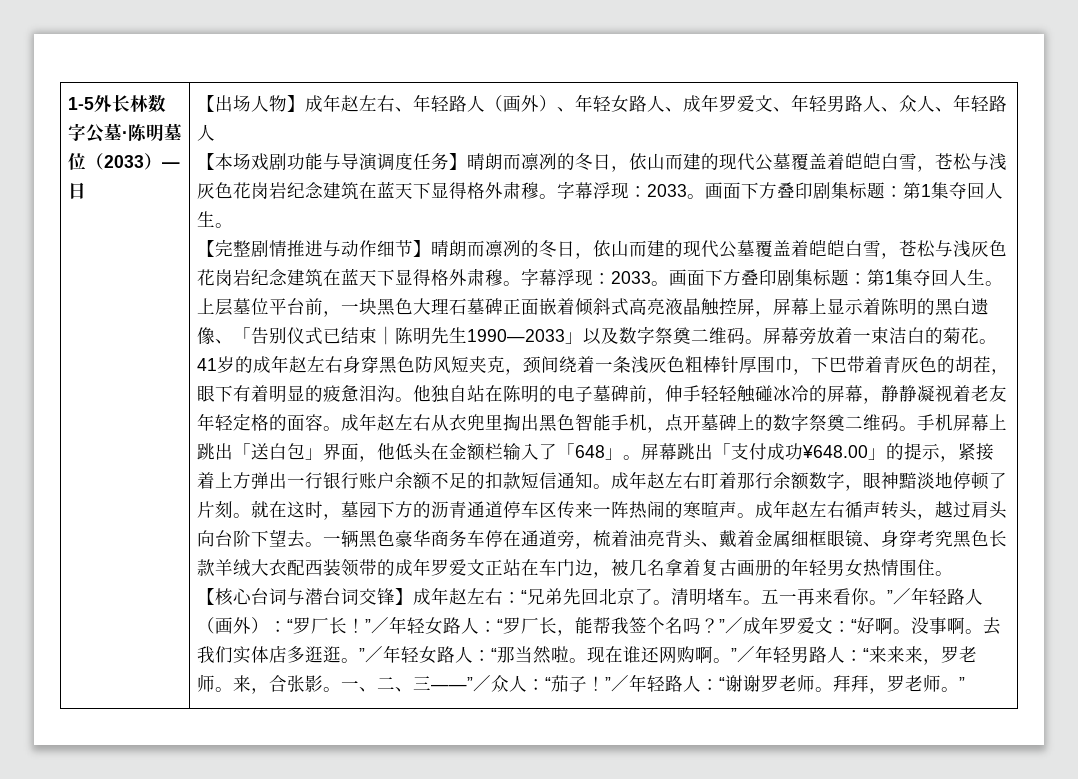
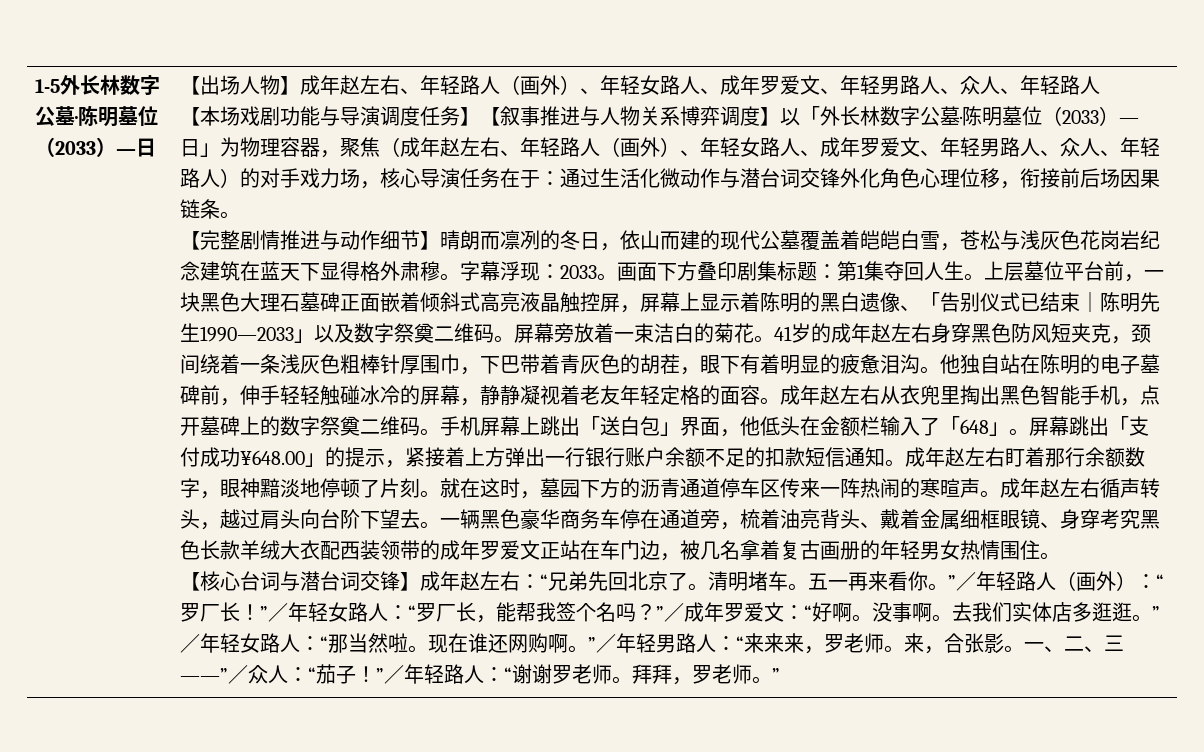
[466,152,1007,172] [196,181,1003,200] [196,211,215,227] 晴朗而凛冽的冬日，依山而建的现代公墓覆盖着皑皑白雪，苍松与浅灰色花岗岩纪念建筑在蓝天下显得格外肃穆。字幕浮现：2033。画面下方叠印剧集标题：第1集夺回人生 -> [480,106,1140,126] [180,137,1161,158] [180,168,1161,189] [180,199,221,219] 【叙事推进与人物关系博弈调度】以「外长林数字公墓·陈明墓位（2033）—日」为物理容器，聚焦（成年赵左右、年轻路人（画外）、年轻女路人、成年罗爱文、年轻男路人、众人、年轻路人）的对手戏力场，核心导演任务在于：通过生活化微动作与潜台词交锋外化角色心理位移，衔接前后场因果链条

